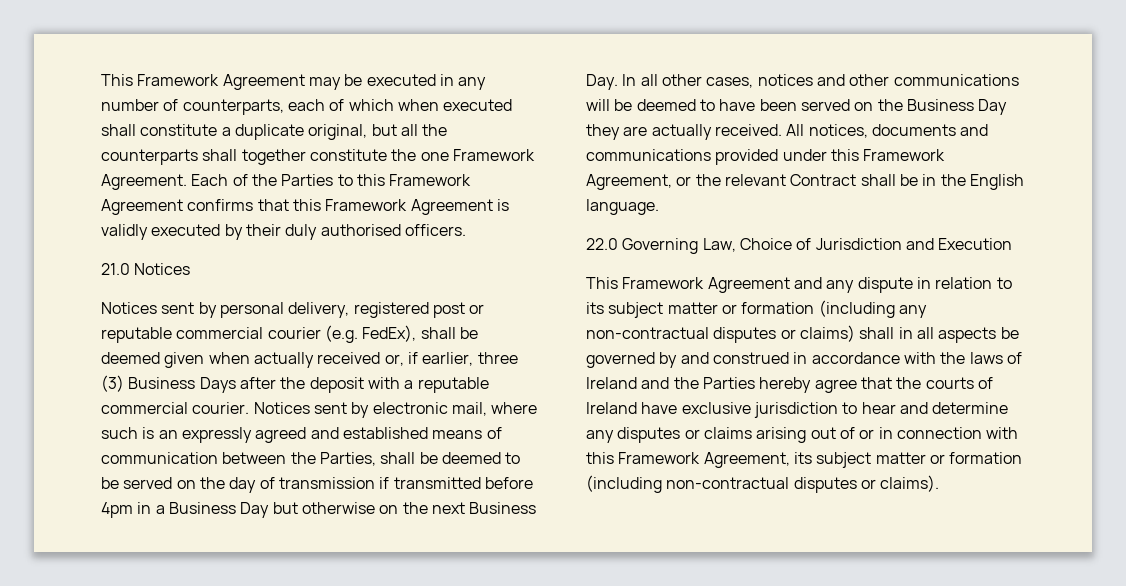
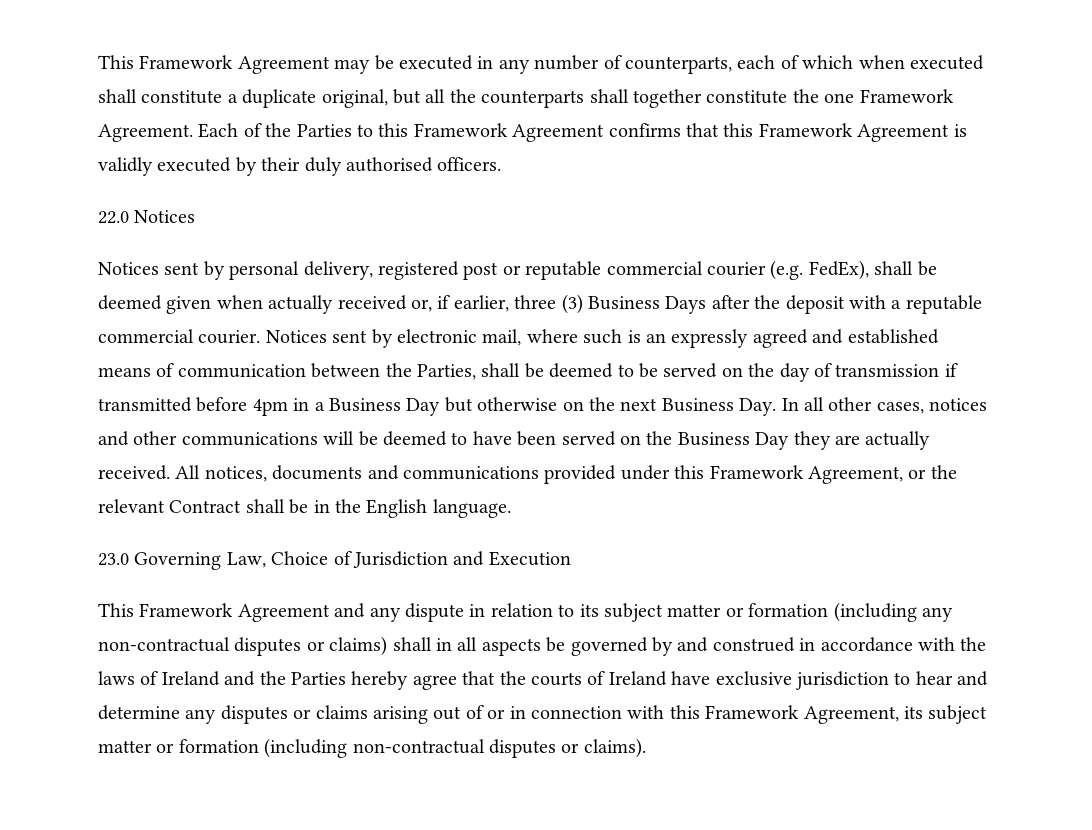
[101,263,130,275] 21.0 -> [98,211,129,224] 22.0
[586,238,618,250] 22.0 -> [98,553,129,566] 23.0

